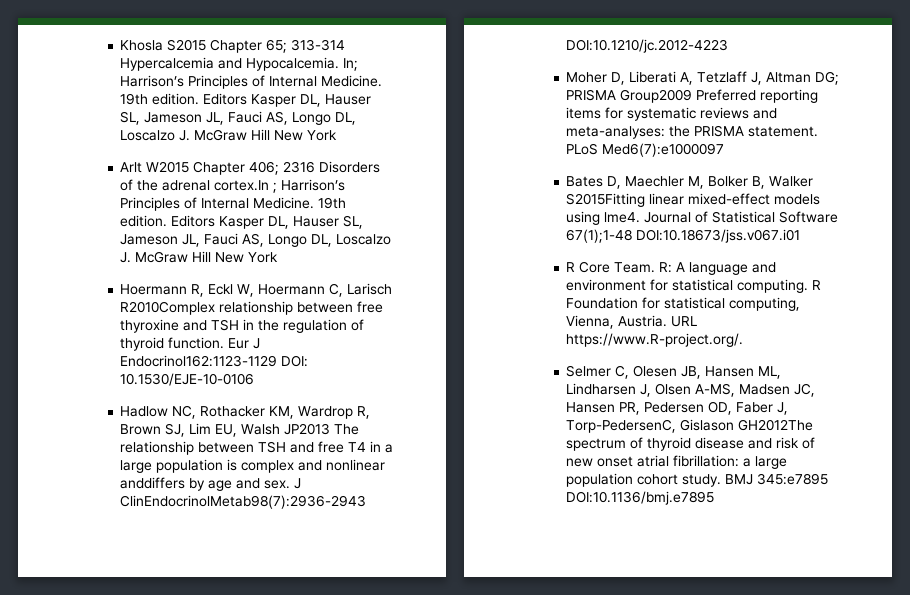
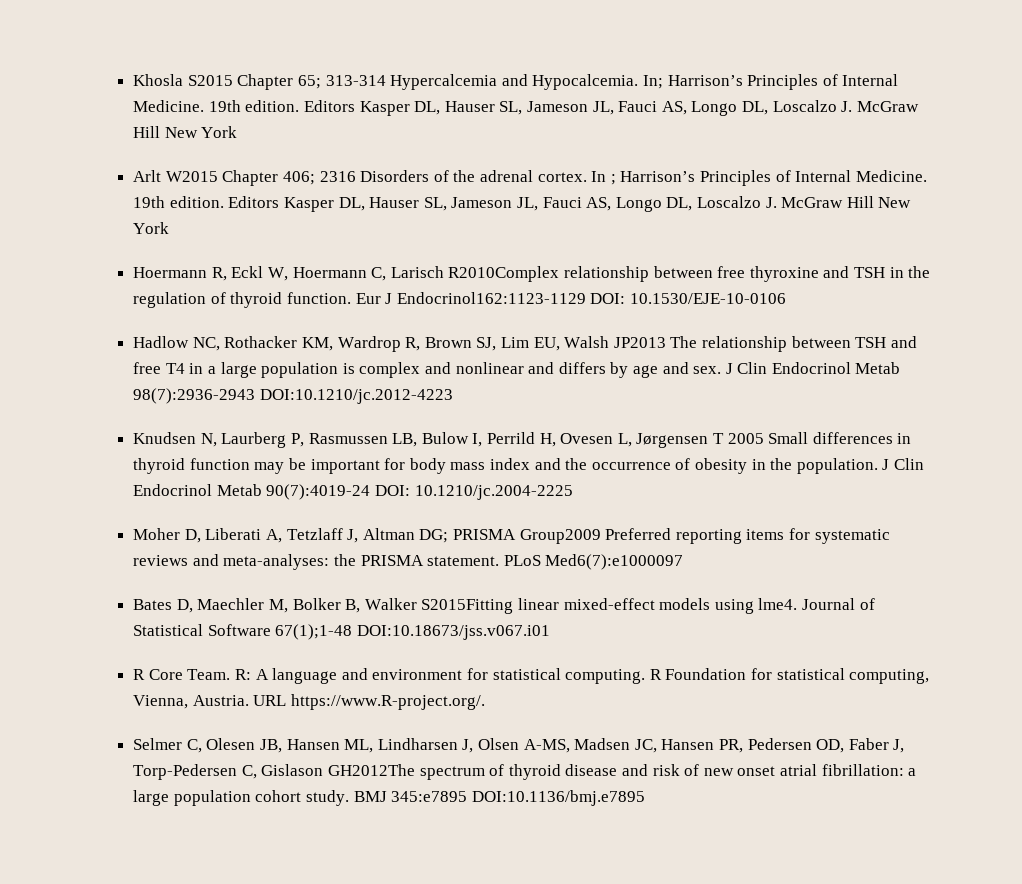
[214,180,270,191] cortex.In -> [537,171,607,182] cortex. In
[120,477,186,489] anddiffers -> [528,362,606,374] and differs
[120,495,367,509] [566,39,729,53] ClinEndocrinolMetab98(7):2936-2943 DOI:10.1210/jc.2012-4223 -> [737,362,901,374] [133,388,453,404] [133,432,912,448] [133,458,924,474] [133,484,573,500] Clin Endocrinol Metab 98(7):2936-2943 DOI:10.1210/jc.2012-4223 // Knudsen N, Laurberg P, Rasmussen LB, Bulow I, Perrild H, Ovesen L, Jørgensen T 2005 Small differences in thyroid function may be important for body mass index and the occurrence of obesity in the population. J Clin Endocrinol Metab 90(7):4019-24 DOI: 10.1210/jc.2004-2225
[566,419,677,433] Torp-PedersenC, -> [133,764,257,780] Torp-Pedersen C,

